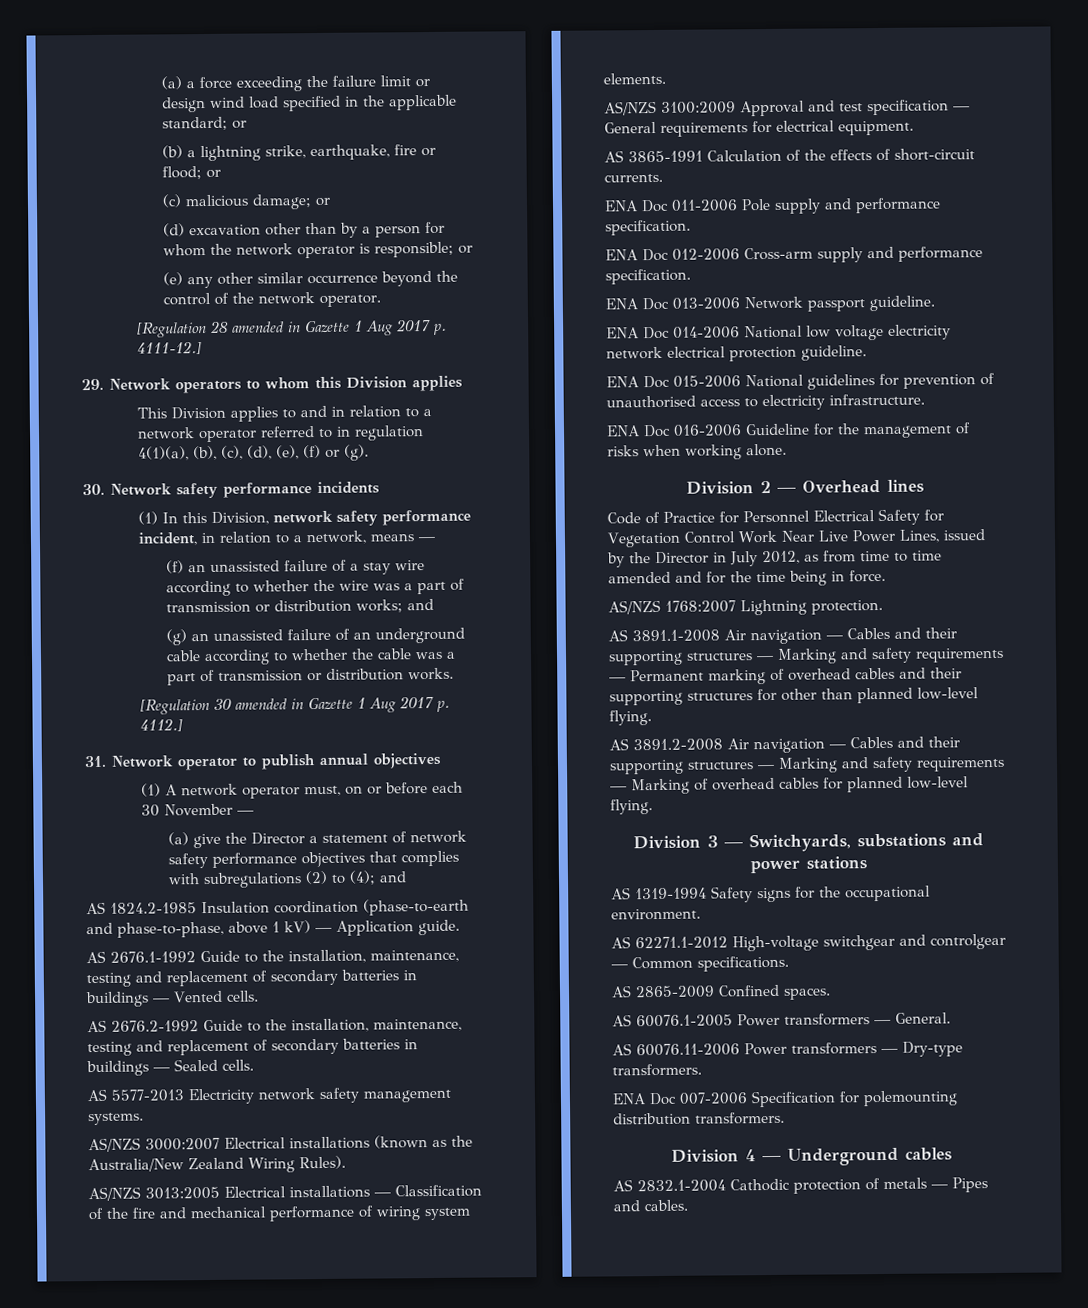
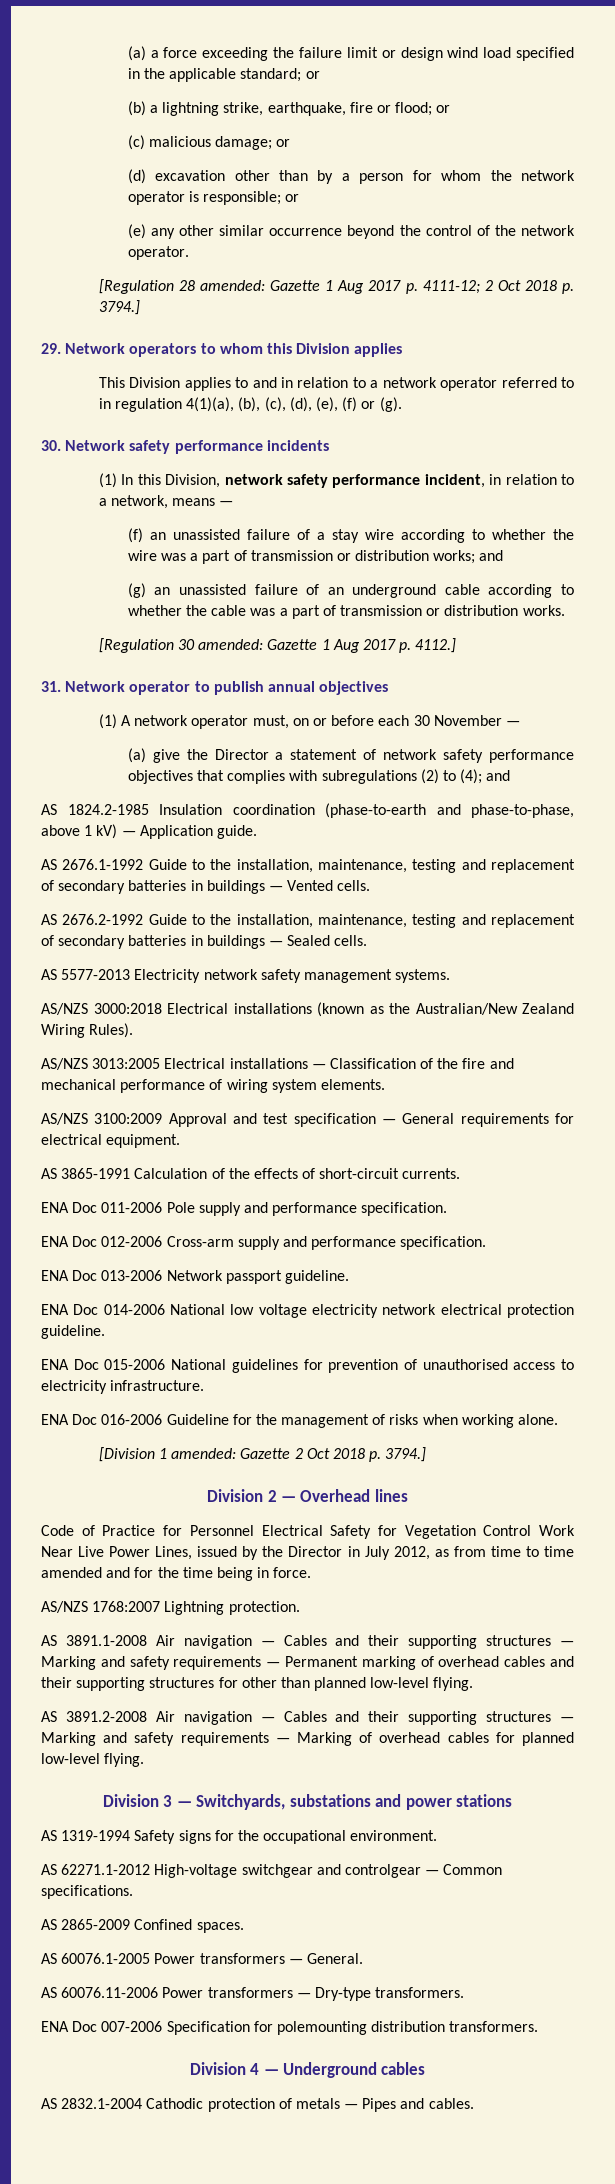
[231,319,447,336] [136,341,202,355] amended in Gazette 1 Aug 2017 p. 4111-12.] -> [200,280,574,294] [98,300,140,315] amended: Gazette 1 Aug 2017 p. 4111-12; 2 Oct 2018 p. 3794.]
[234,698,304,710] amended in -> [198,639,264,650] amended:
[145,1137,220,1151] 3000:2007 -> [93,1003,162,1014] 3000:2018
[88,1158,184,1173] Australia/New -> [415,1003,518,1015] Australian/New
(787, 450) none -> [98,1447,427,1462] // [Division 1 amended: Gazette 2 Oct 2018 p. 3794.]

